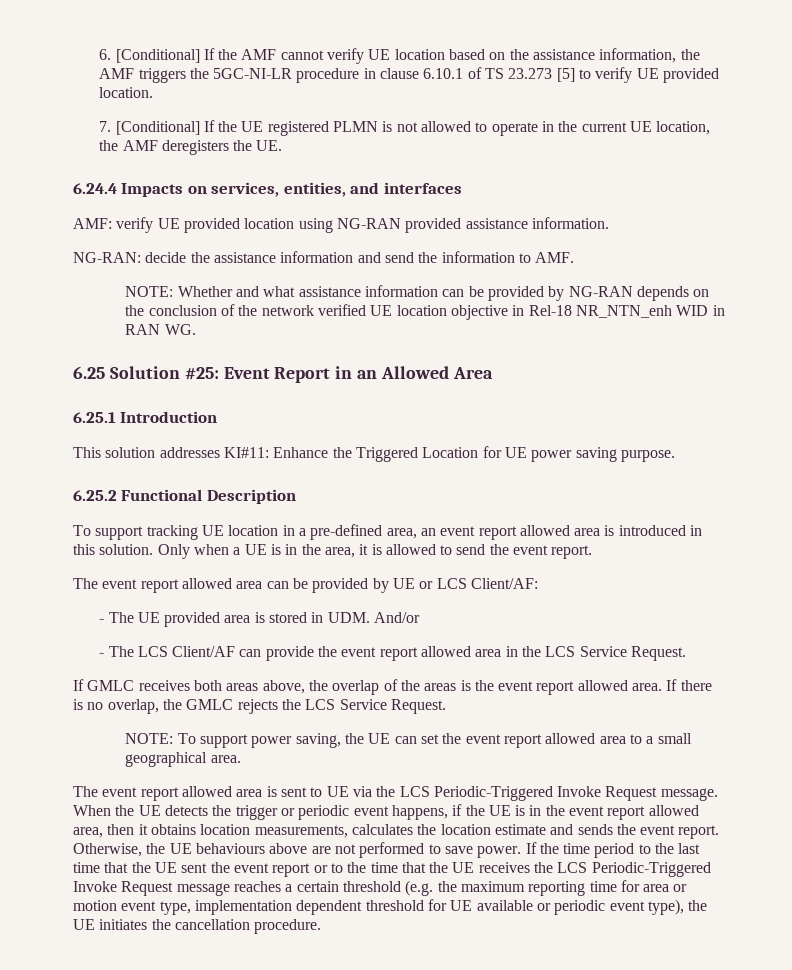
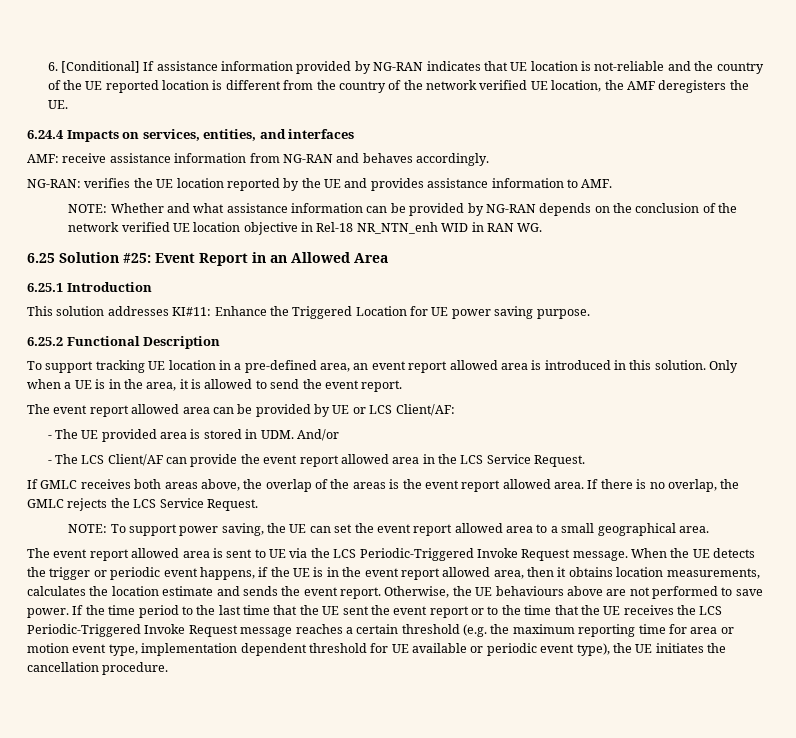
[218,48,700,64] [99,67,720,83] [99,87,154,98] [99,120,627,136] the AMF cannot verify UE location based on the assistance information, the AMF triggers the 5GC-NI-LR procedure in clause 6.10.1 of TS 23.273 [5] to verify UE provided location. // 7. [Conditional] If the UE registered PLMN is not allowed to operate in the current -> [156,61,764,74] [47,80,528,93] assistance information provided by NG-RAN indicates that UE location is not-reliable and the country of the UE reported location is different from the country of the network verified
[116,217,609,233] [73,251,438,263] verify UE provided location using NG-RAN provided assistance information. // NG-RAN: decide the assistance information and send the -> [62,153,489,166] [27,178,489,191] receive assistance information from NG-RAN and behaves accordingly. // NG-RAN: verifies the UE location reported by the UE and provides assistance

